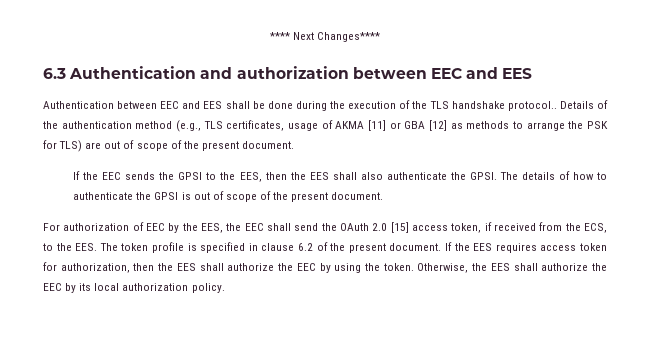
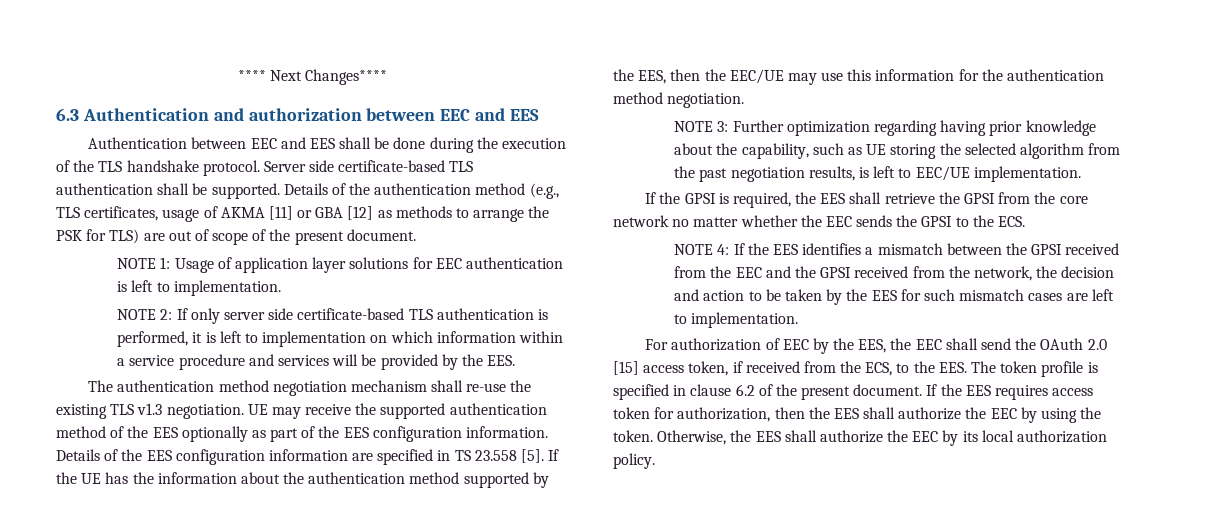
[507,101,557,111] protocol.. -> [202,160,474,176] [56,183,280,199] protocol. Server side certificate-based TLS authentication shall be supported.
[73,171,81,180] If -> [117,257,563,273] [117,280,281,296] [117,308,548,324] [117,331,563,347] [117,354,516,370] [88,380,532,396] [56,403,547,419] [56,426,549,442] [56,449,560,465] [56,472,549,488] [613,69,1105,85] [613,92,745,108] [674,120,1096,136] [674,143,1121,159] [674,166,1081,182] [645,192,1088,208] [613,215,798,227] NOTE 1: Usage of application layer solutions for EEC authentication is left to implementation. // NOTE 2: If only server side certificate-based TLS authentication is performed, it is left to implementation on which information within a service procedure and services will be provided by the EES. // The authentication method negotiation mechanism shall re-use the existing TLS v1.3 negotiation. UE may receive the supported authentication method of the EES optionally as part of the EES configuration information. Details of the EES configuration information are specified in TS 23.558 [5]. If the UE has the information about the authentication method supported by the EES, then the EEC/UE may use this information for the authentication method negotiation. // NOTE 3: Further optimization regarding having prior knowledge about the capability, such as UE storing the selected algorithm from the past negotiation results, is left to EEC/UE implementation. // If the GPSI is required, the EES shall retrieve the GPSI from the core network no matter whether
[239,171,607,182] [73,191,384,202] EES, then the EES shall also authenticate the GPSI. The details of how to authenticate the GPSI is out of scope of the present document. -> [998,216,1026,227] [674,243,1120,255] [674,266,1115,281] [674,289,1114,305] [674,312,799,328] ECS. // NOTE 4: If the EES identifies a mismatch between the GPSI received from the EEC and the GPSI received from the network, the decision and action to be taken by the EES for such mismatch cases are left to implementation.

